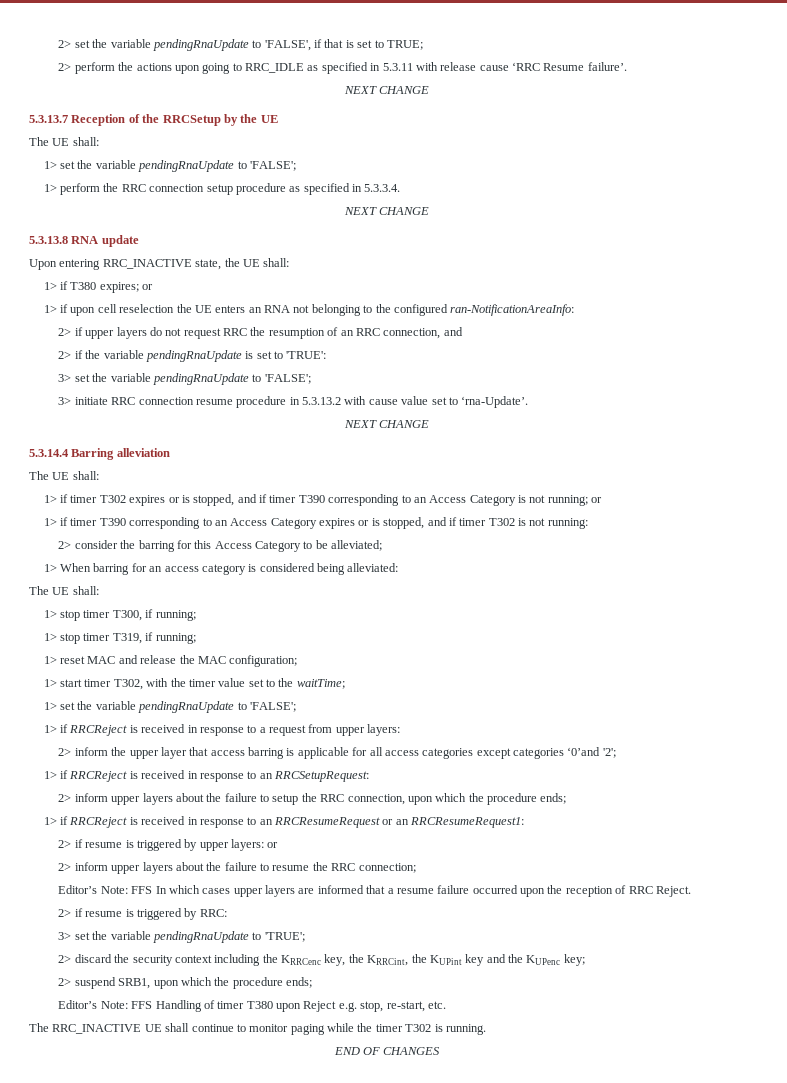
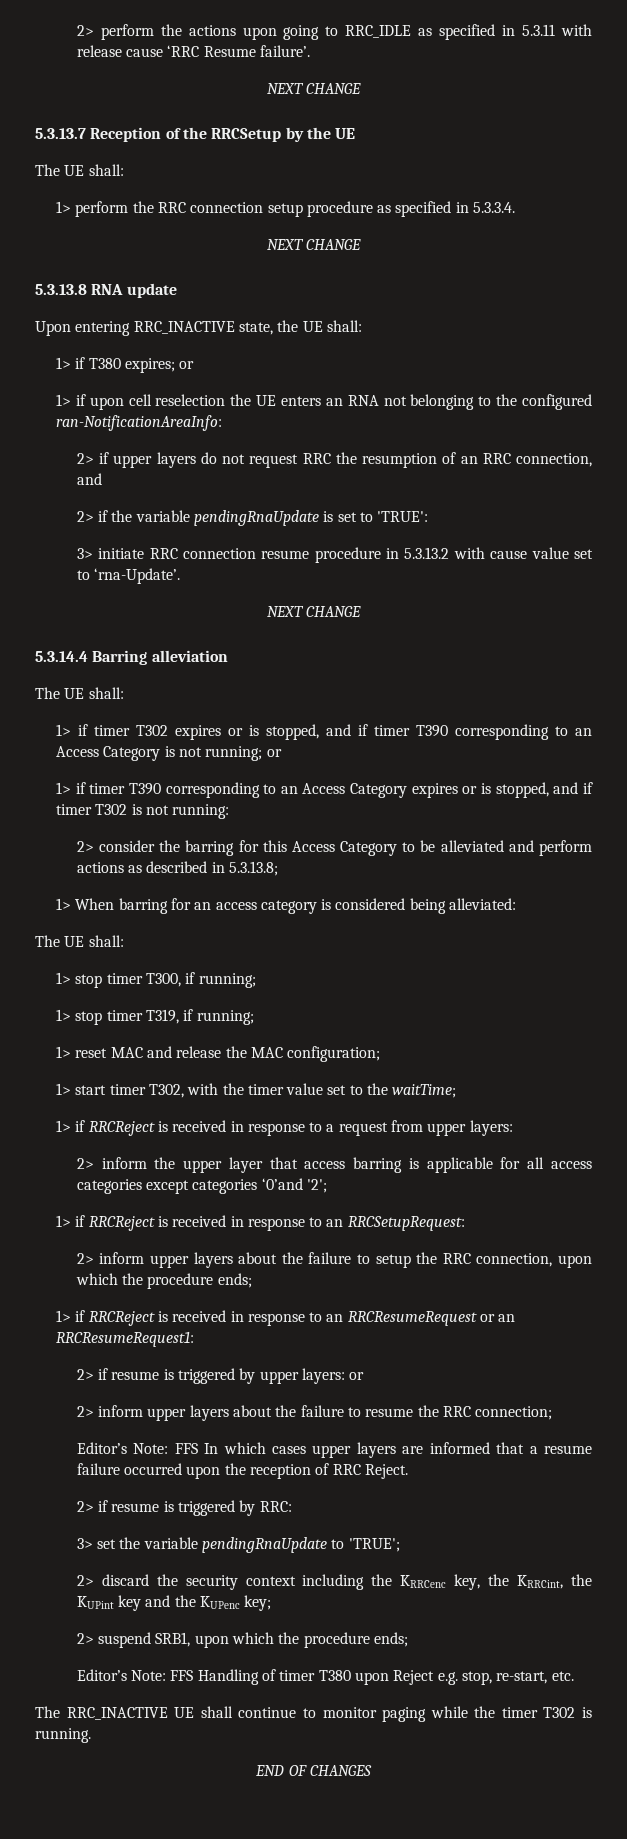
[58,39,423,51] [58,63,72,71] 2> set the variable pendingRnaUpdate to 'FALSE', if that is set to TRUE; // 2> -> [76,25,94,36] 2>
[43,160,296,172] // 1> set the variable pendingRnaUpdate to 'FALSE'; -> (124, 170) none
[58,373,311,385] // 3> set the variable pendingRnaUpdate to 'FALSE'; -> (429, 516) none
[331,540,383,551] alleviated; -> [440,840,592,856] [76,861,279,876] alleviated and perform actions as described in 5.3.13.8;
[43,701,296,713] // 1> set the variable pendingRnaUpdate to 'FALSE'; -> (457, 1091) none

